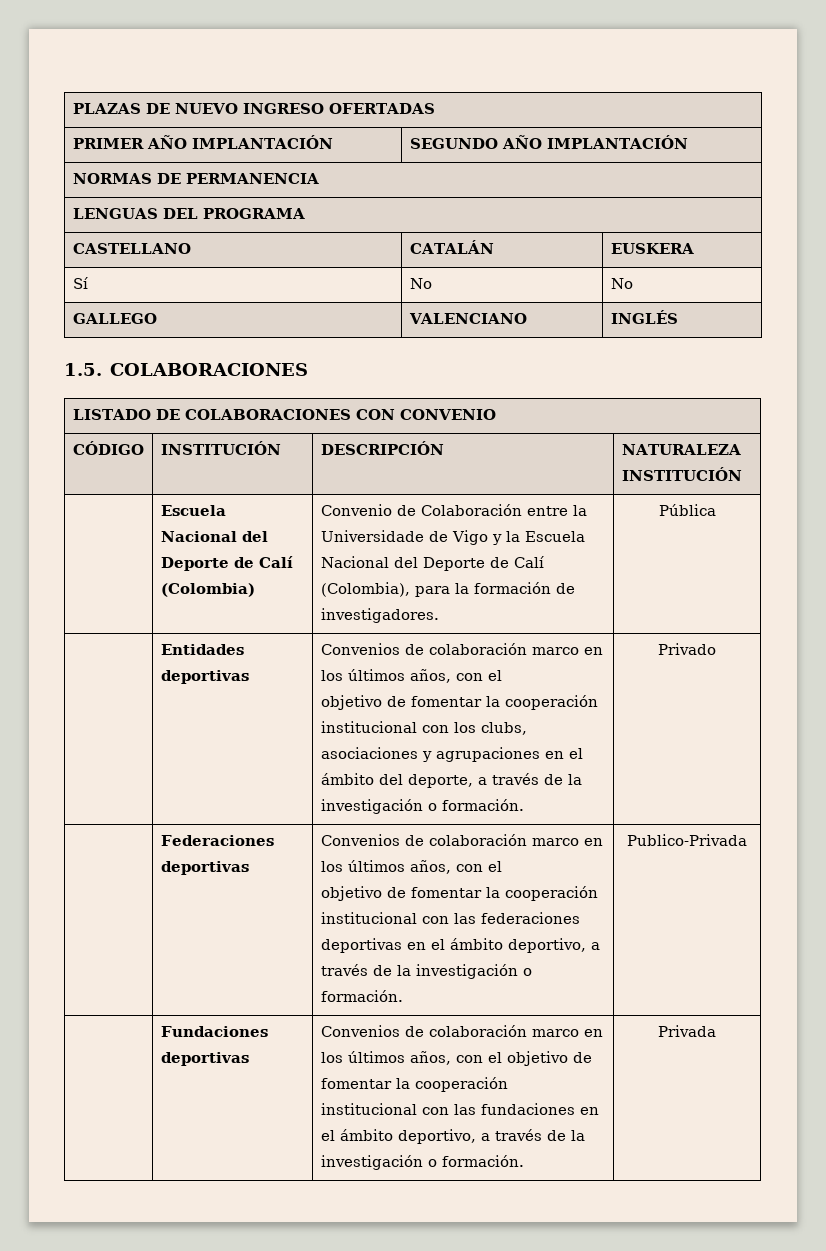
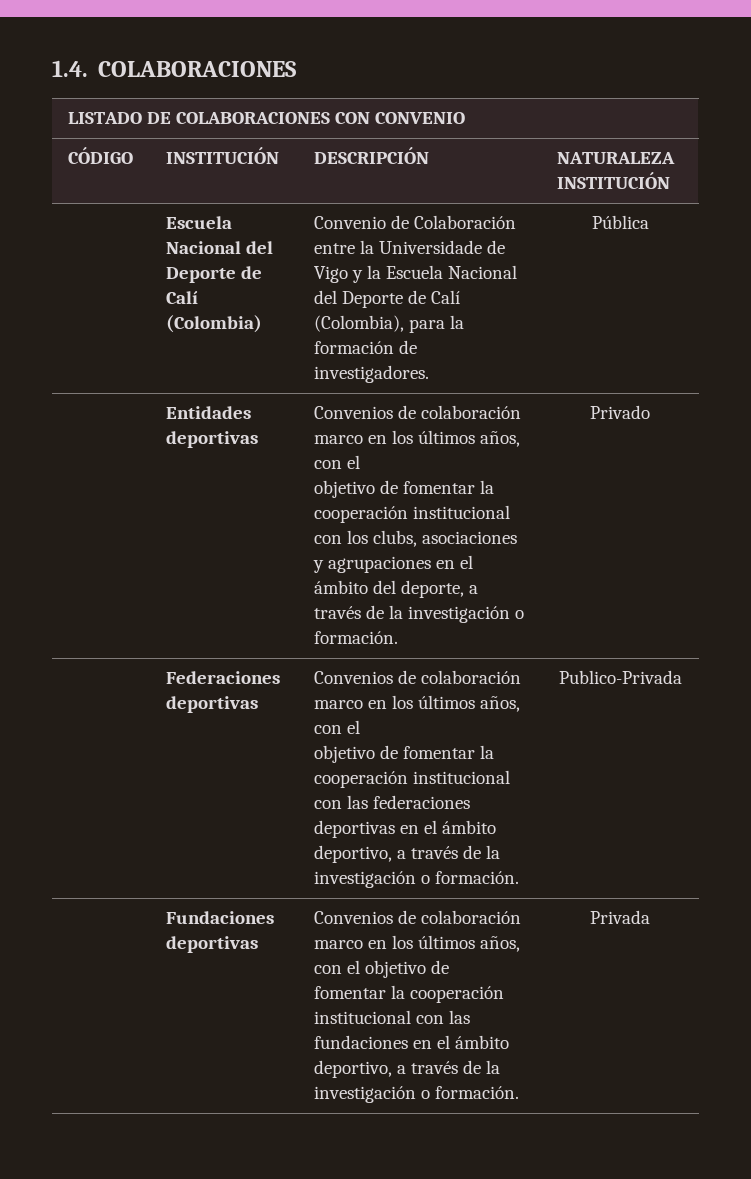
[72,103,435,114] [72,135,333,149] [409,135,688,149] [72,173,319,184] [72,208,305,219] [72,243,191,254] [409,240,494,254] [610,243,694,254] [72,277,88,289] [409,278,432,289] [610,278,633,289] [72,313,157,324] [408,313,528,324] [610,310,678,324] [64,363,102,376] PLAZAS DE NUEVO INGRESO OFERTADAS // PRIMER AÑO IMPLANTACIÓN | SEGUNDO AÑO IMPLANTACIÓN // NORMAS DE PERMANENCIA // LENGUAS DEL PROGRAMA // CASTELLANO | CATALÁN | EUSKERA // Sí | No | No // GALLEGO | VALENCIANO | INGLÉS // 1.5. -> [52,60,88,77] 1.4.

